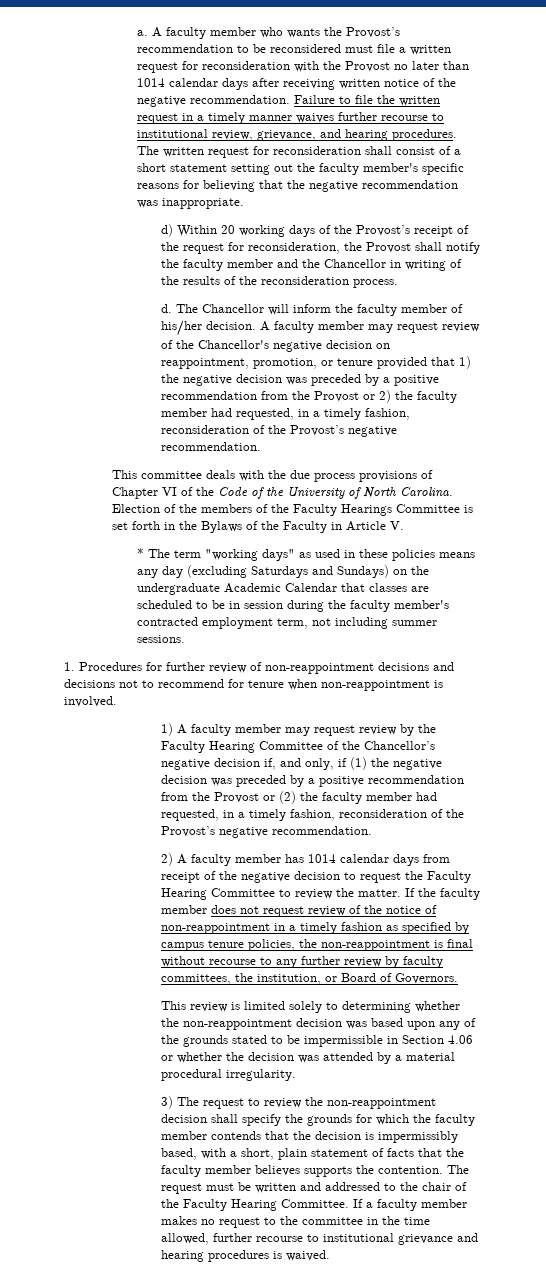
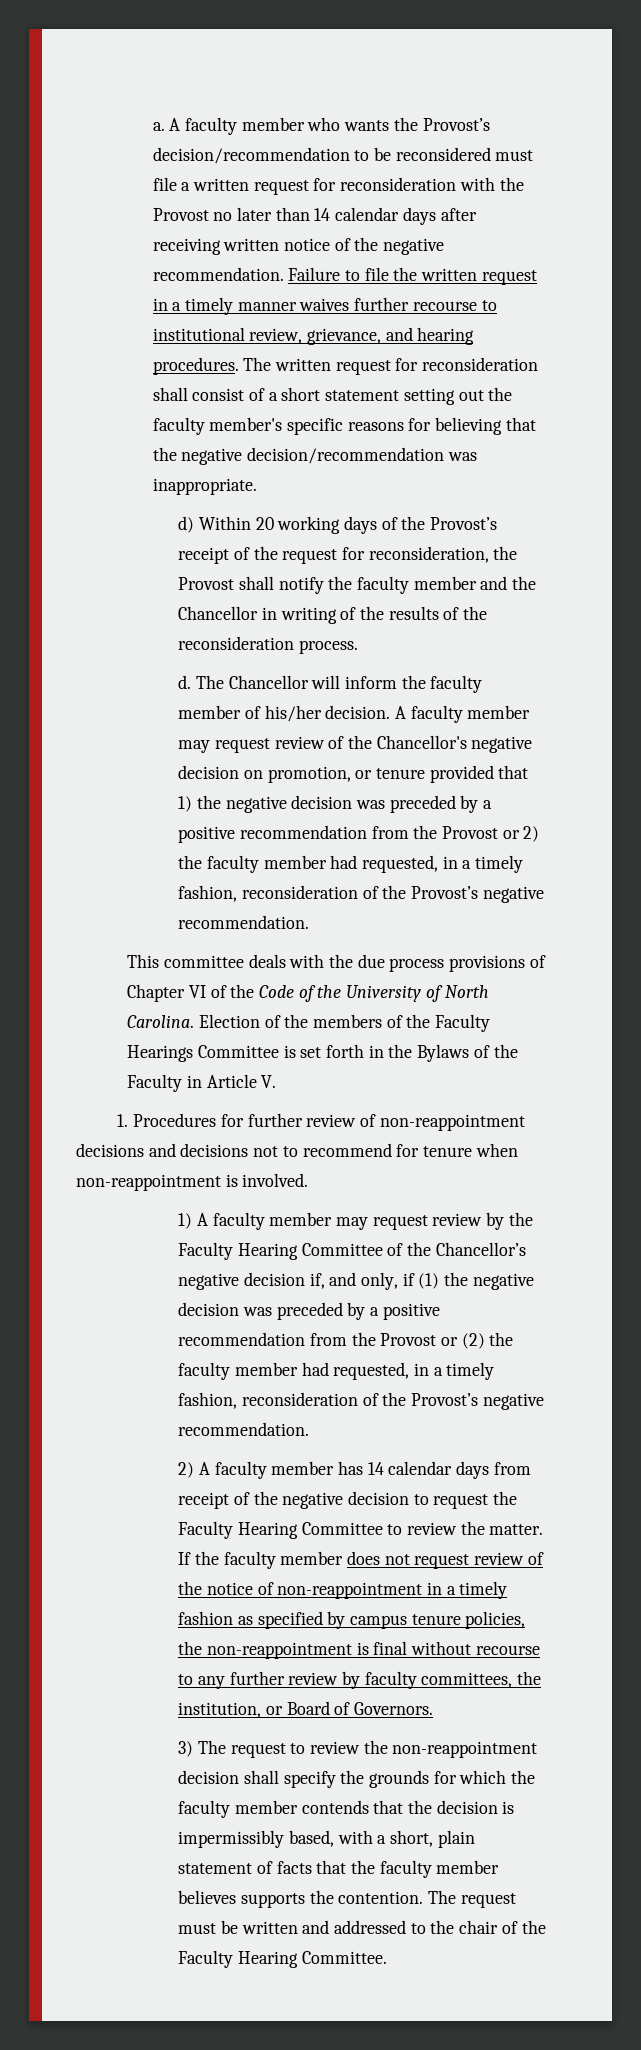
[136,44,233,53] recommendation -> [152,147,350,164] decision/recommendation
[136,78,165,87] 1014 -> [314,208,331,221] 14
[361,180,458,189] recommendation -> [247,447,445,464] decision/recommendation
[160,358,249,369] reappointment, -> (263, 774) none
[136,548,475,561] [136,565,429,578] [136,583,429,595] [136,600,449,612] [136,617,437,629] [136,635,185,643] // * The term "working days" as used in these policies means any day (excluding Saturdays and Sundays) on the undergraduate Academic Calendar that classes are scheduled to be in session during the faculty member's contracted employment term, not including summer sessions. -> (277, 1081) none
[307,854,336,863] 1014 -> [367,1462,384,1475] 14
[160,1001,460,1013] [160,1018,476,1030] [160,1035,473,1047] [160,1052,455,1064] [160,1069,296,1081] // This review is limited solely to determining whether the non-reappointment decision was based upon any of the grounds stated to be impermissible in Section 4.06 or whether the decision was attended by a material procedural irregularity. -> (434, 1708) none
[352,1199,467,1211] [160,1216,430,1228] [160,1233,478,1245] [160,1250,330,1262] If a faculty member makes no request to the committee in the time allowed, further recourse to institutional grievance and hearing procedures is waived. -> (387, 1957) none

